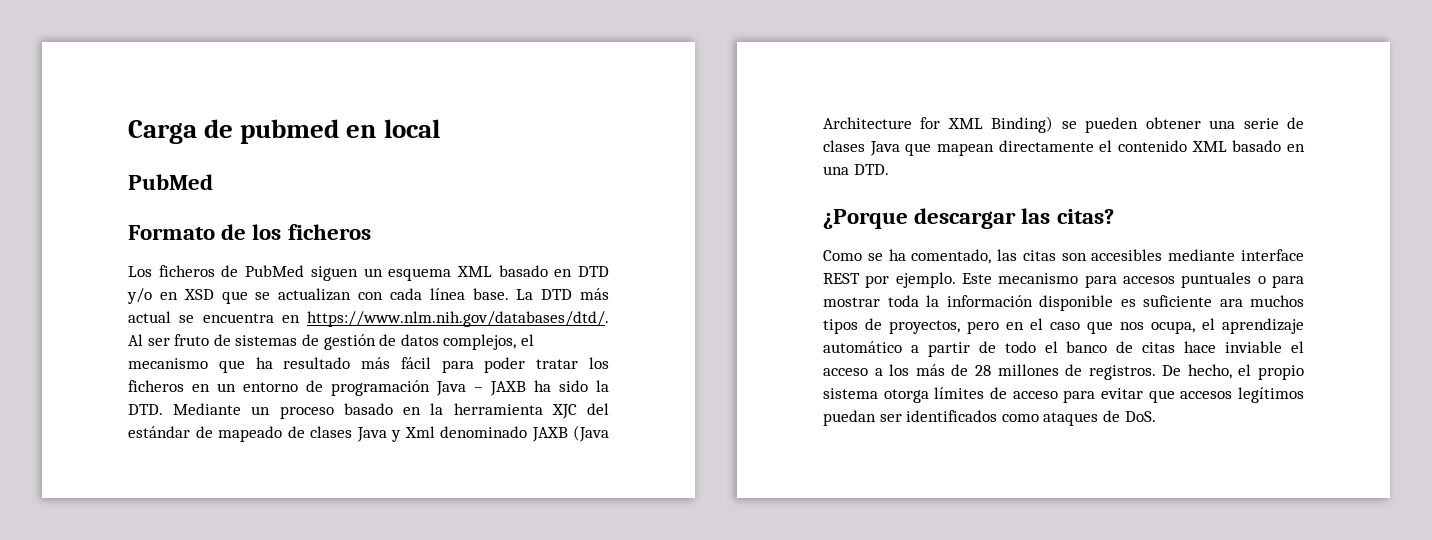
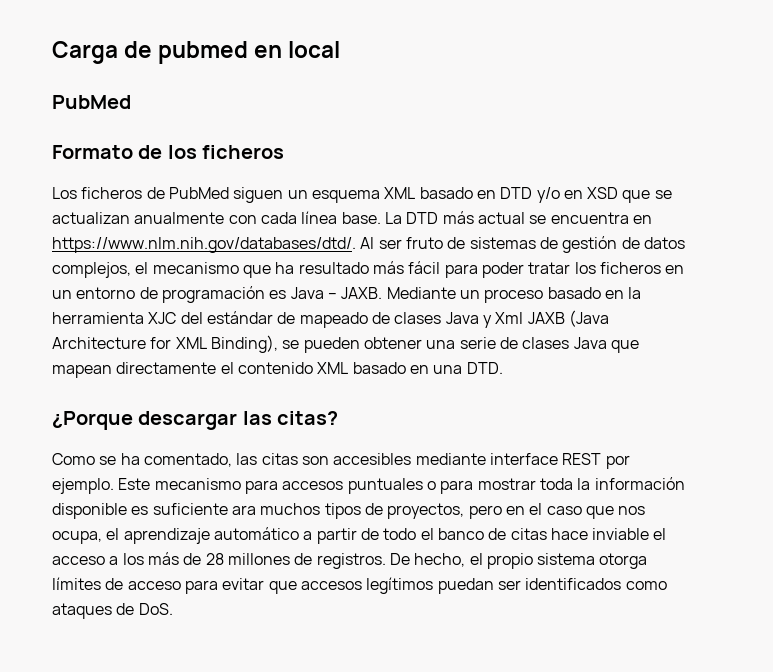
(352, 294) none -> [134,212,225,224] anualmente
(430, 388) none -> [269,290,287,299] es
[490,380,609,396] [128,404,163,415] JAXB ha sido la DTD. -> [341,287,383,299] JAXB.
[440,426,527,438] denominado -> (524, 318) none
[991,116,1054,133] Binding) -> [210,335,278,353] Binding),

